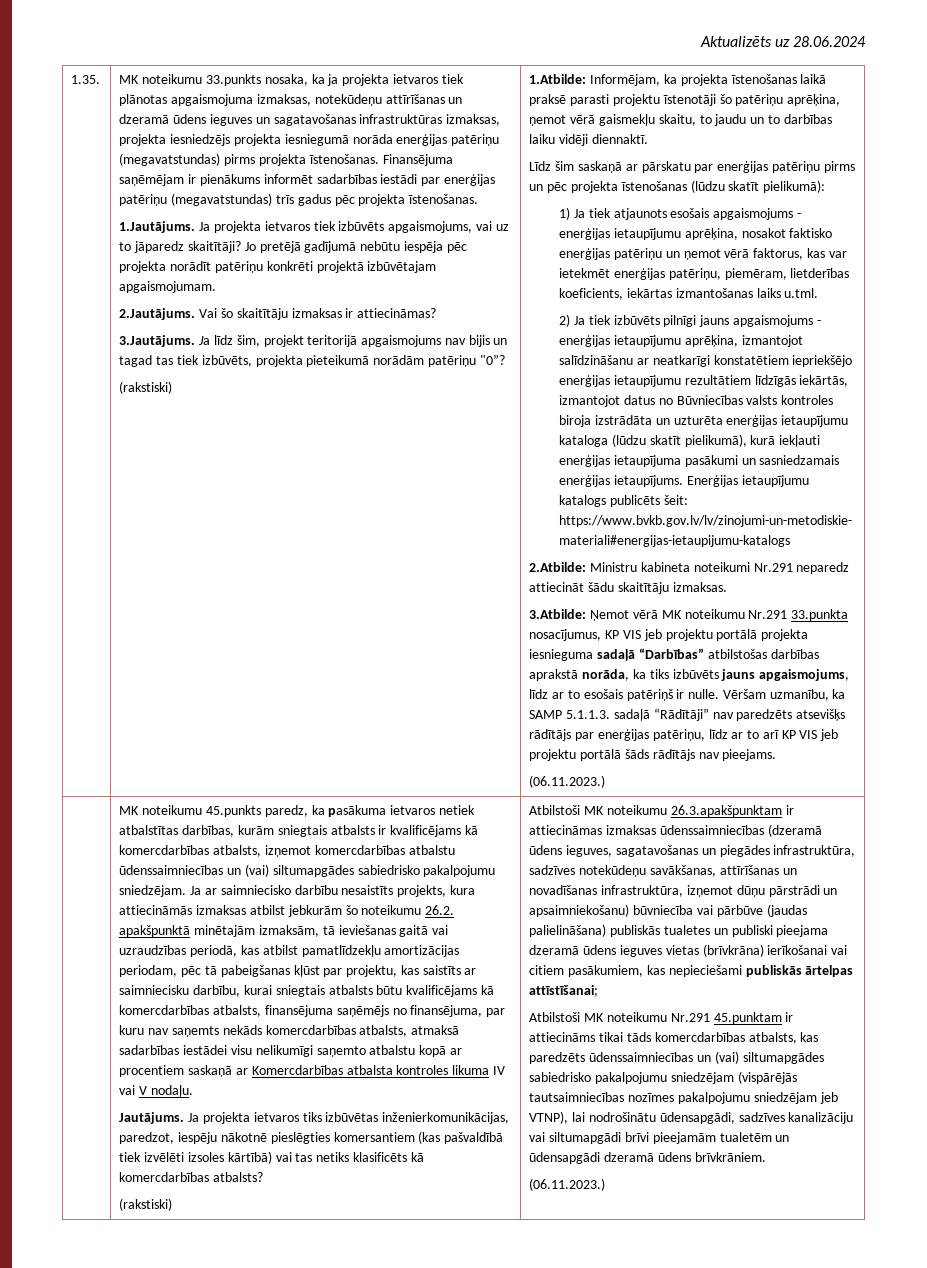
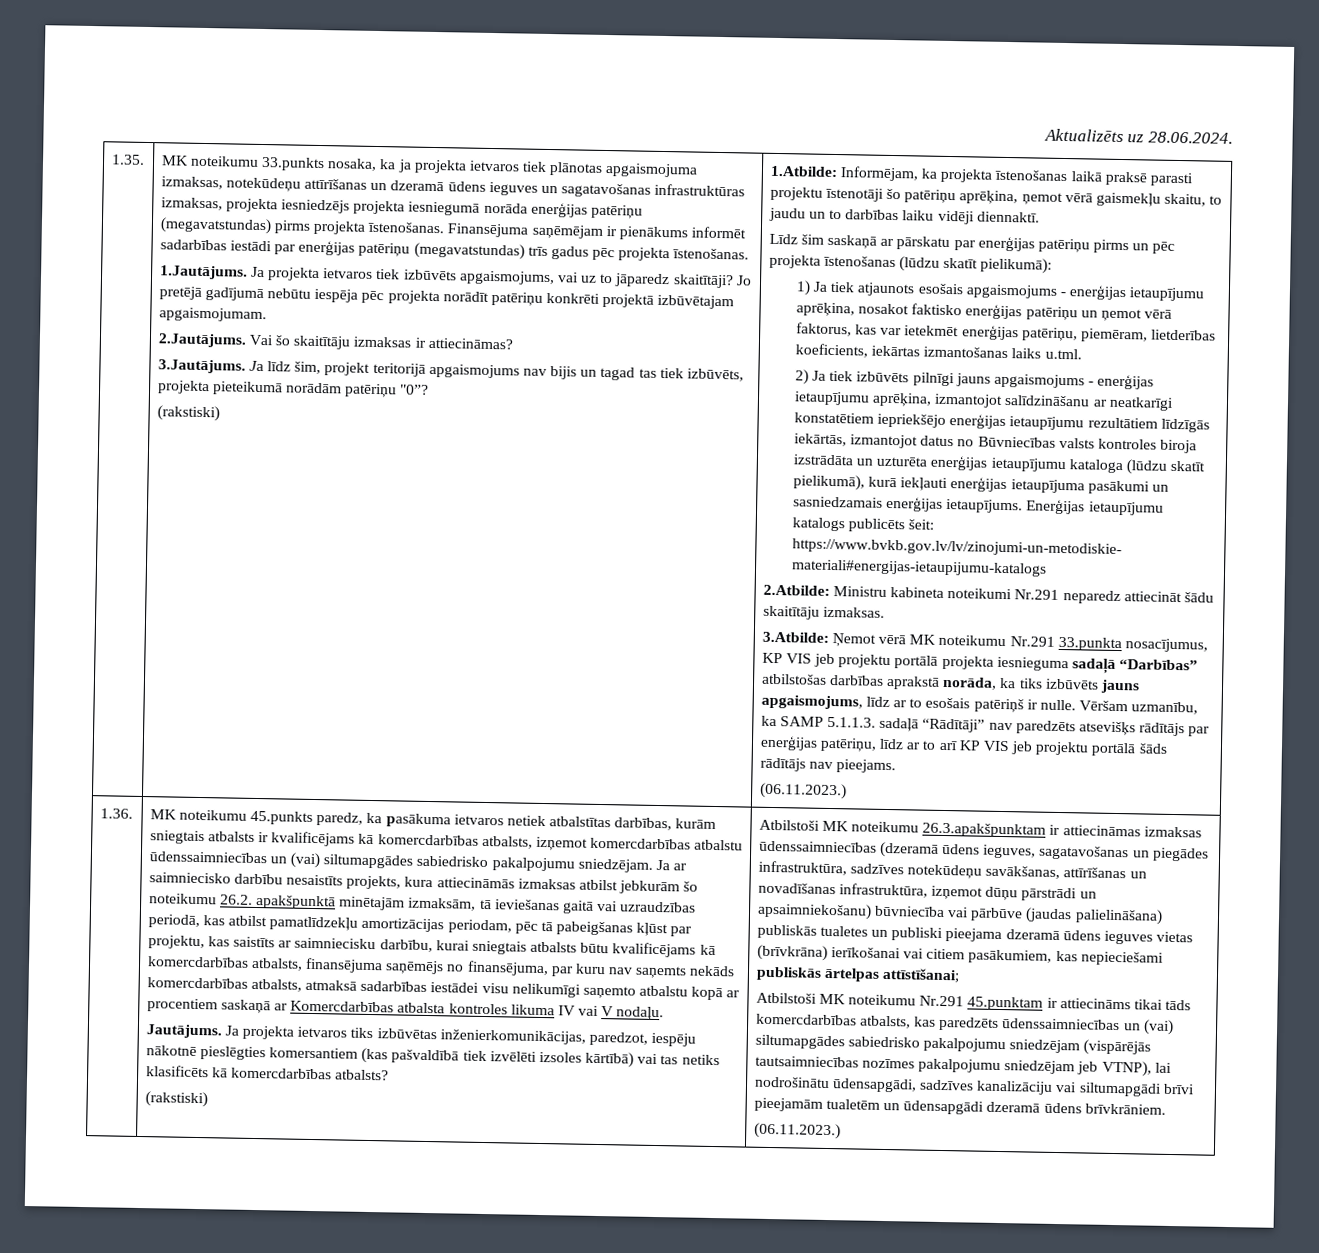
[792,36,866,47] 28.06.2024 -> [1147,131,1233,144] 28.06.2024.
(606, 781) none -> [99,808,133,819] 1.36.

